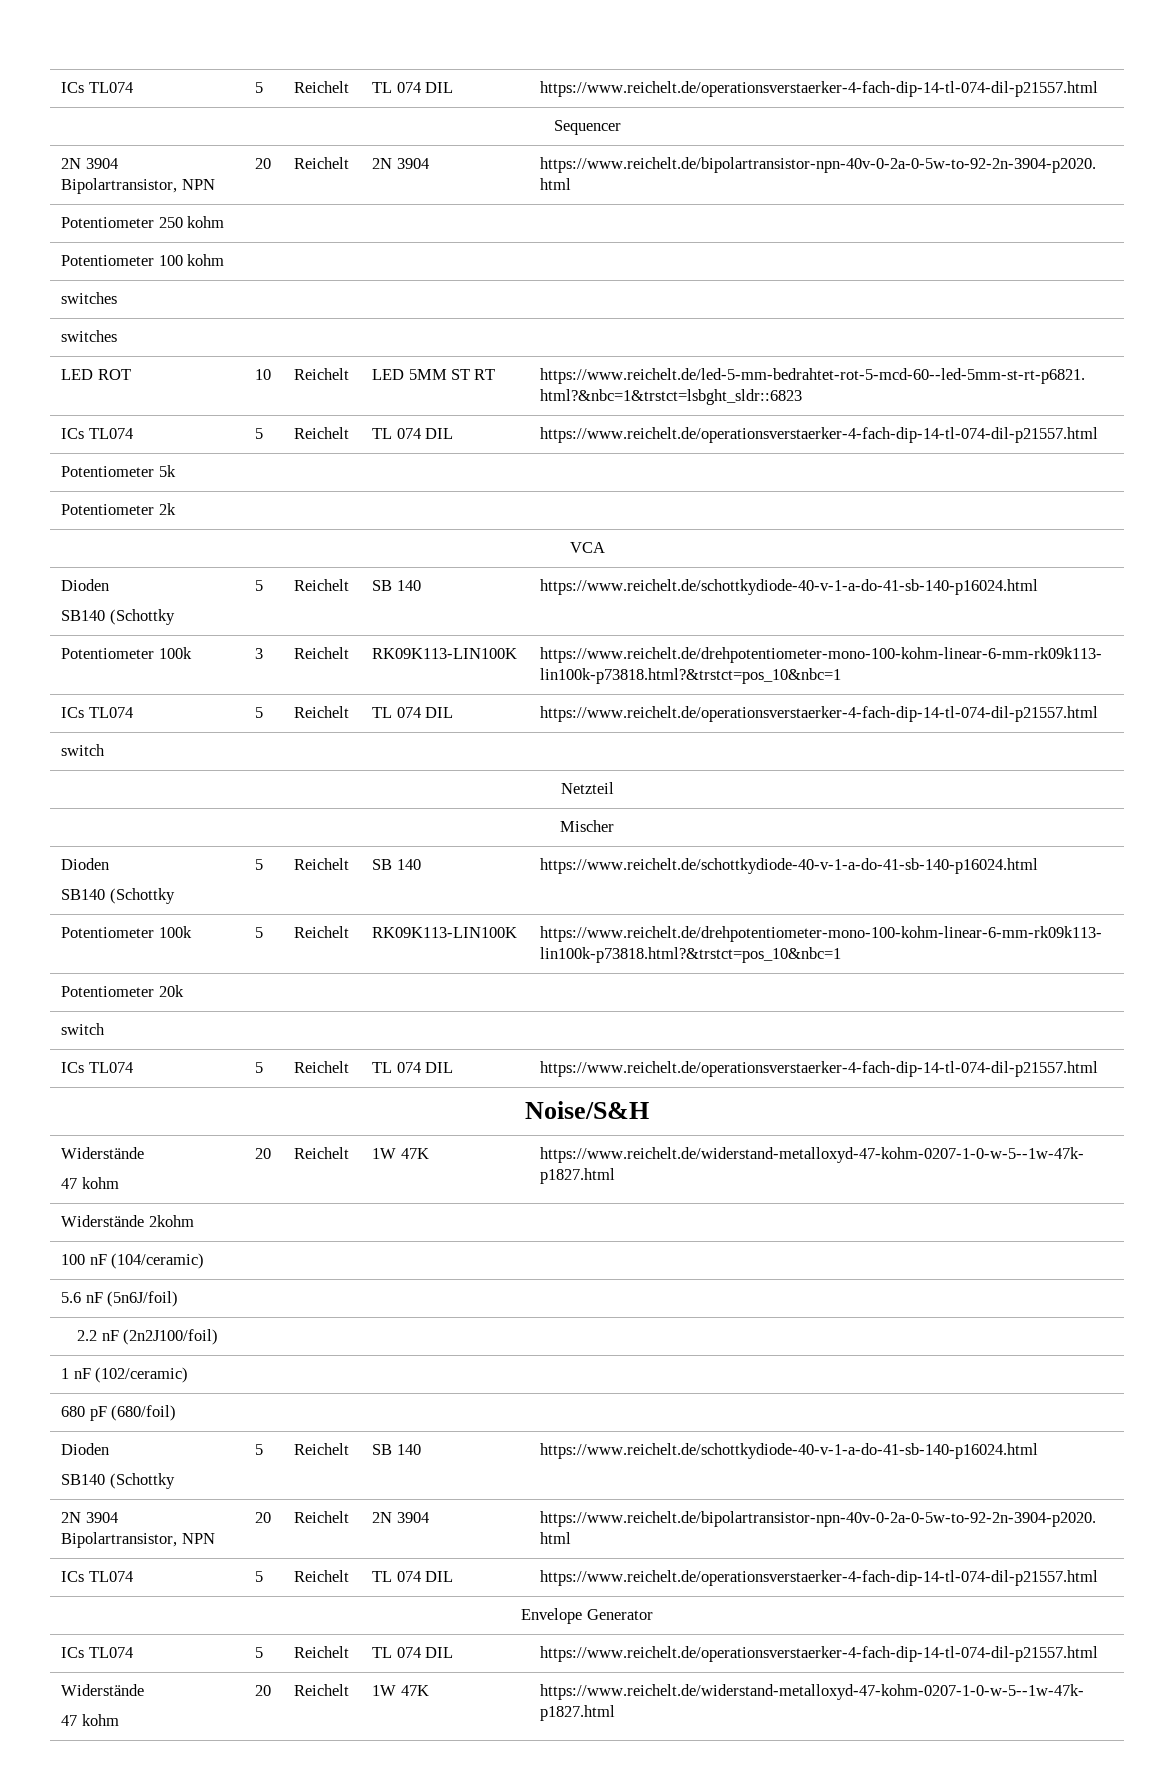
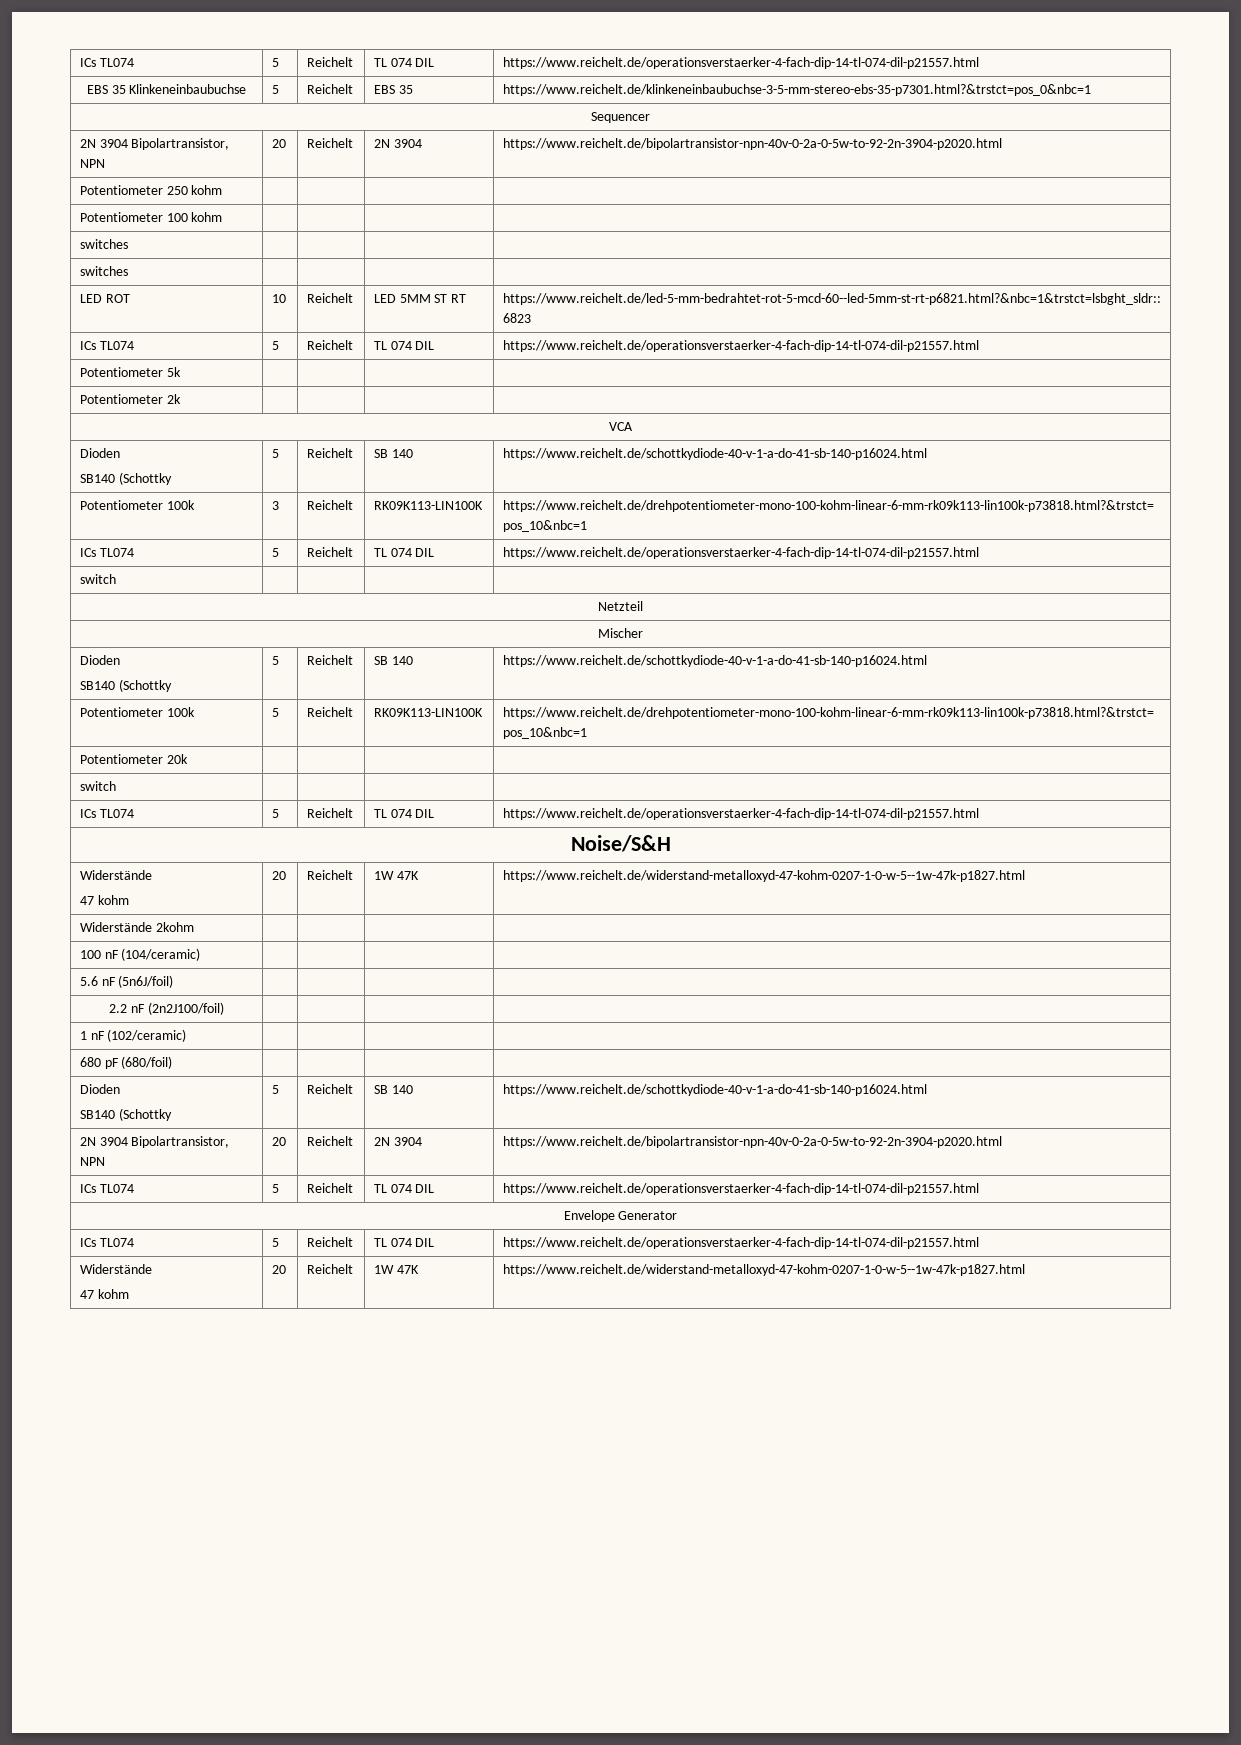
[61,82,133,93] [255,82,264,93] [294,81,350,93] [372,82,453,93] [540,81,1099,97] ICs TL074 | 5 | Reichelt | TL 074 DIL | https://www.reichelt.de/operationsverstaerker-4-fach-dip-14-tl-074-dil-p21557.html -> [79,58,134,67] [271,58,279,67] [306,57,353,67] [373,58,435,67] [502,57,979,69] [86,84,247,94] [271,85,279,94] [306,84,353,94] [373,85,413,94] [502,84,1091,96] ICs TL074 | 5 | Reichelt | TL 074 DIL | https://www.reichelt.de/operationsverstaerker-4-fach-dip-14-tl-074-dil-p21557.html // EBS 35 Klinkeneinbaubuchse | 5 | Reichelt | EBS 35 | https://www.reichelt.de/klinkeneinbaubuchse-3-5-mm-stereo-ebs-35-p7301.html?&trstct=pos_0&nbc=1

